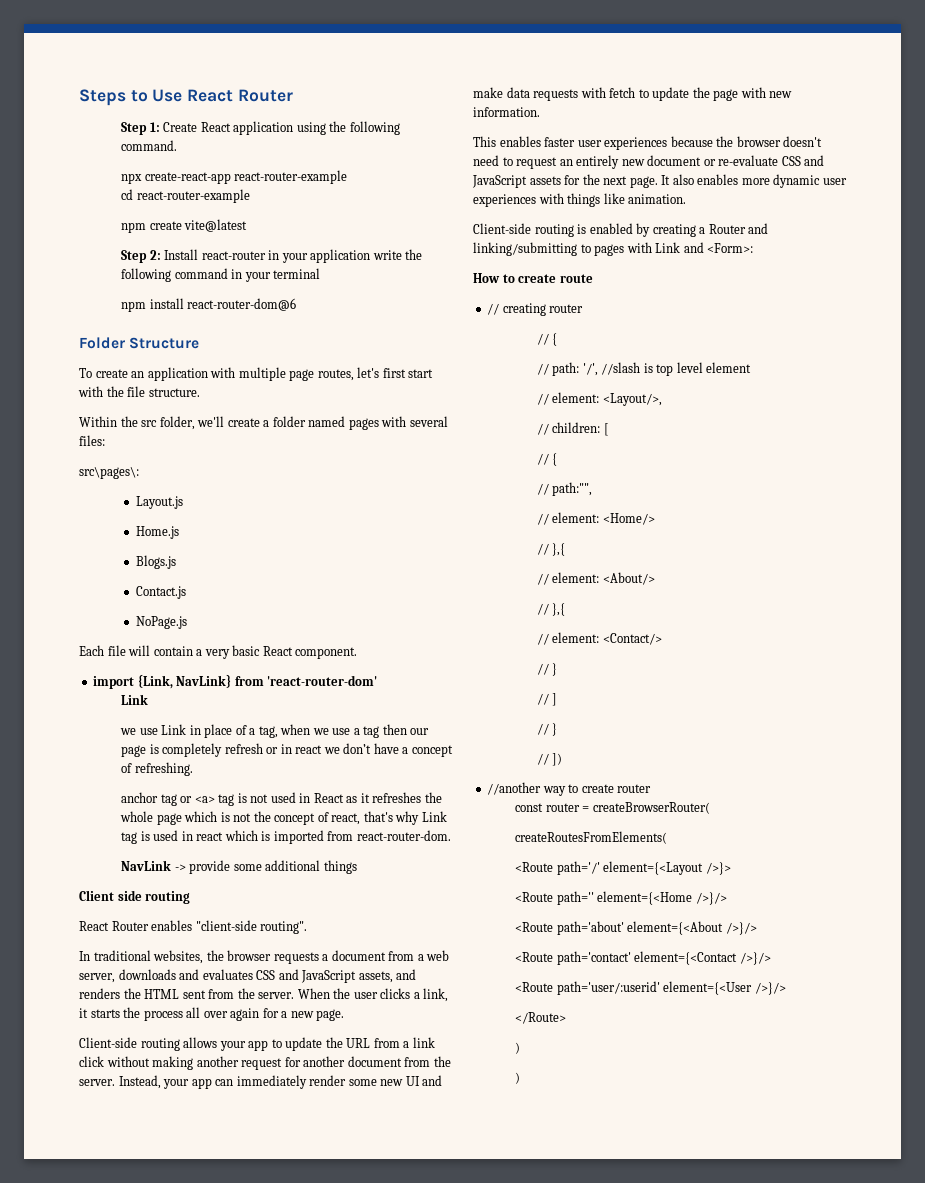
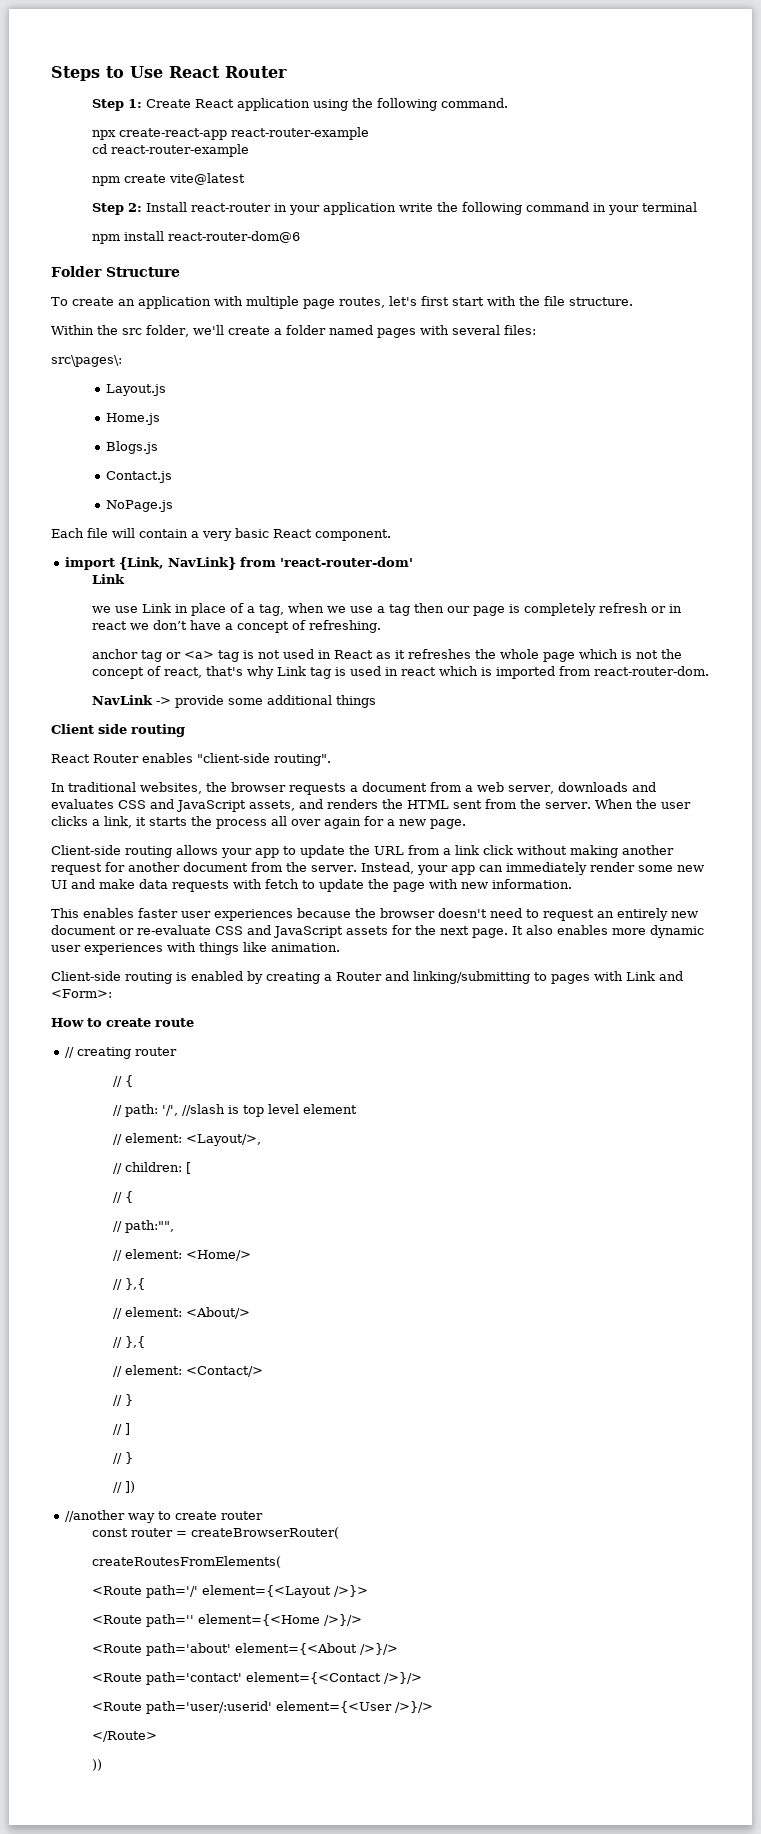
[515,1042,521,1054] [515,1072,521,1084] ) // ) -> [92,1759,103,1771] ))

